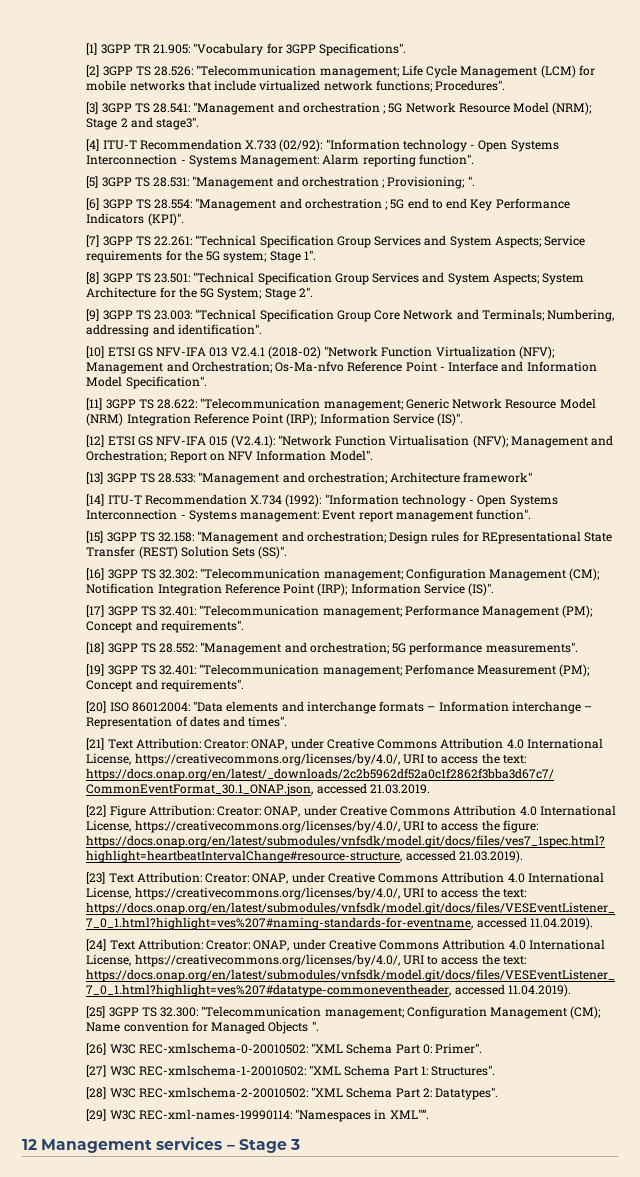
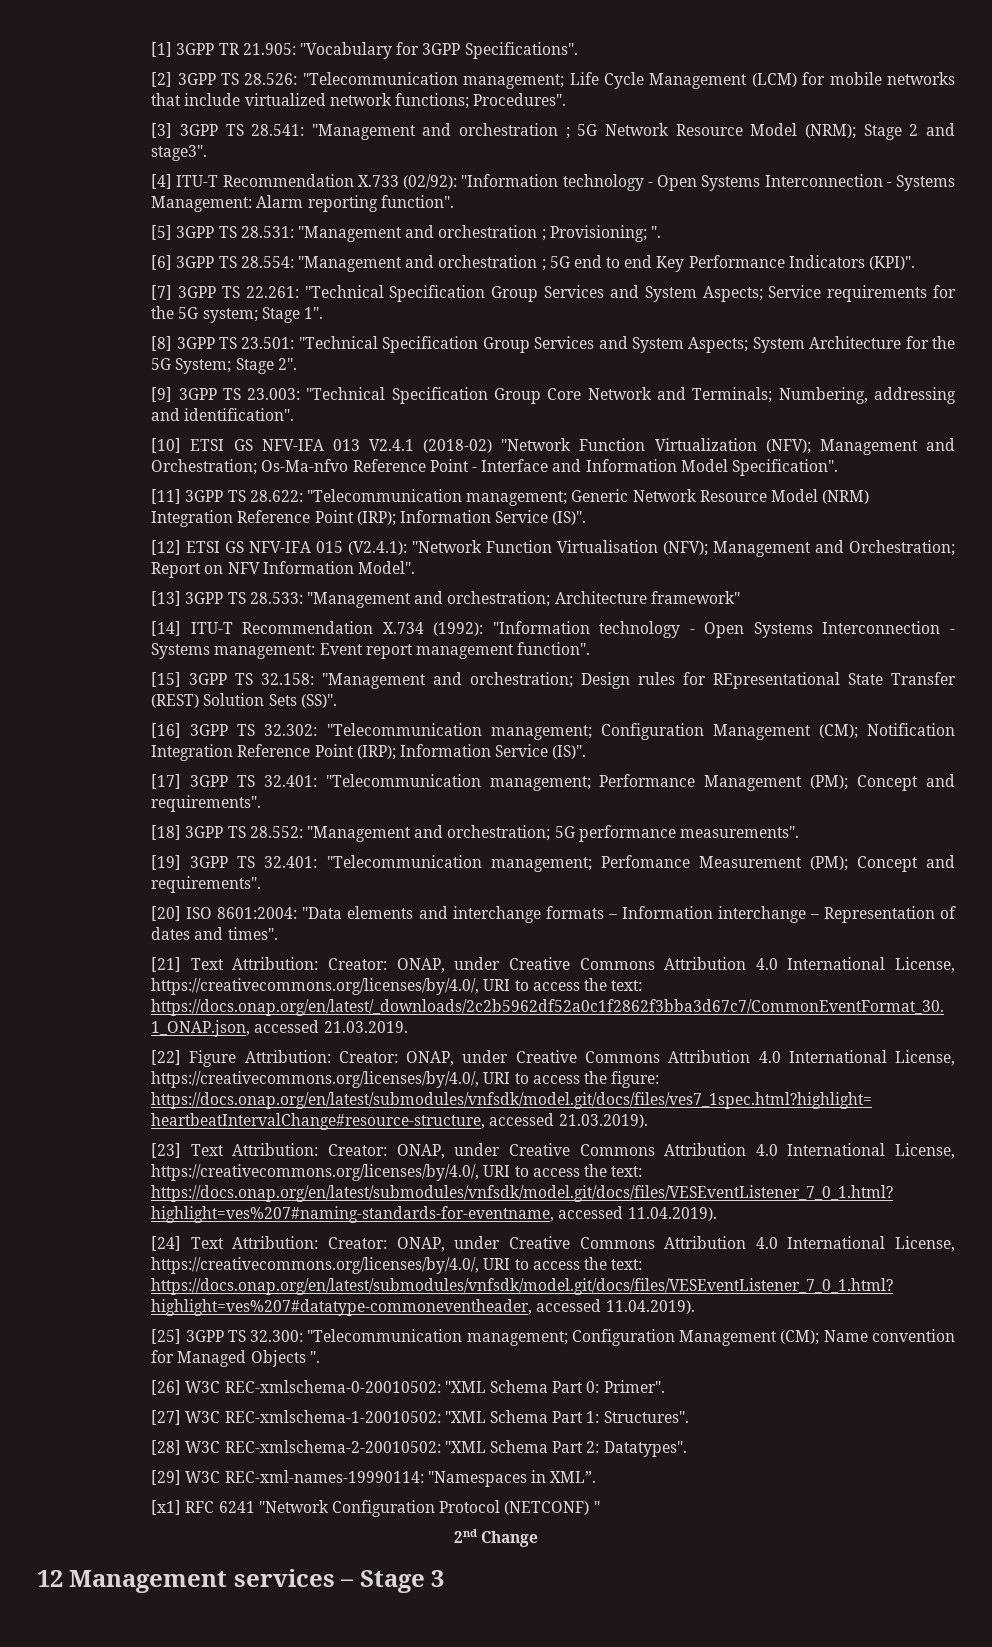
[389,1109,429,1119] XML"”. -> [550,1471,597,1483] [151,1500,600,1517] [453,1529,539,1547] XML”. // [x1] RFC 6241 "Network Configuration Protocol (NETCONF) " // 2nd Change

